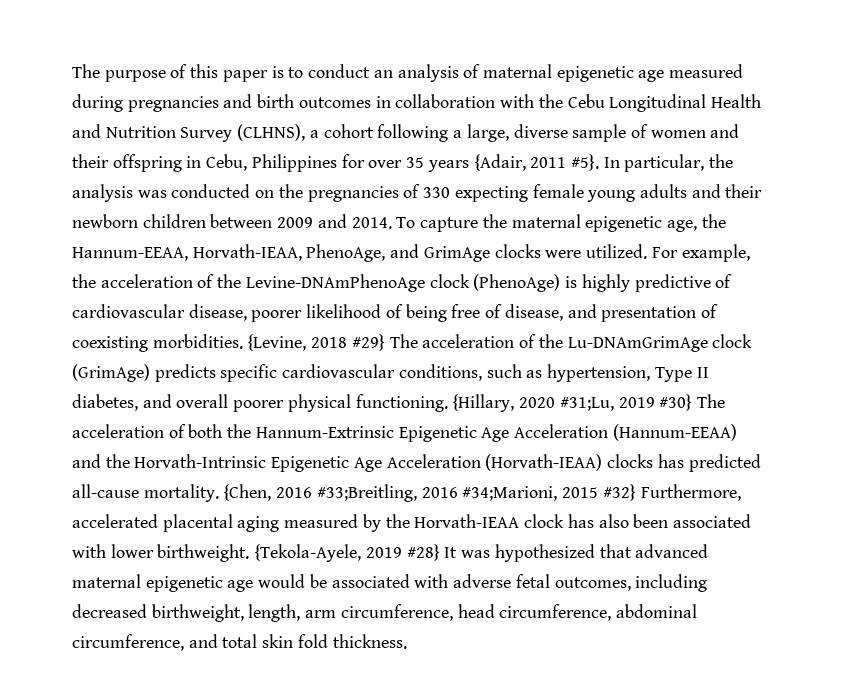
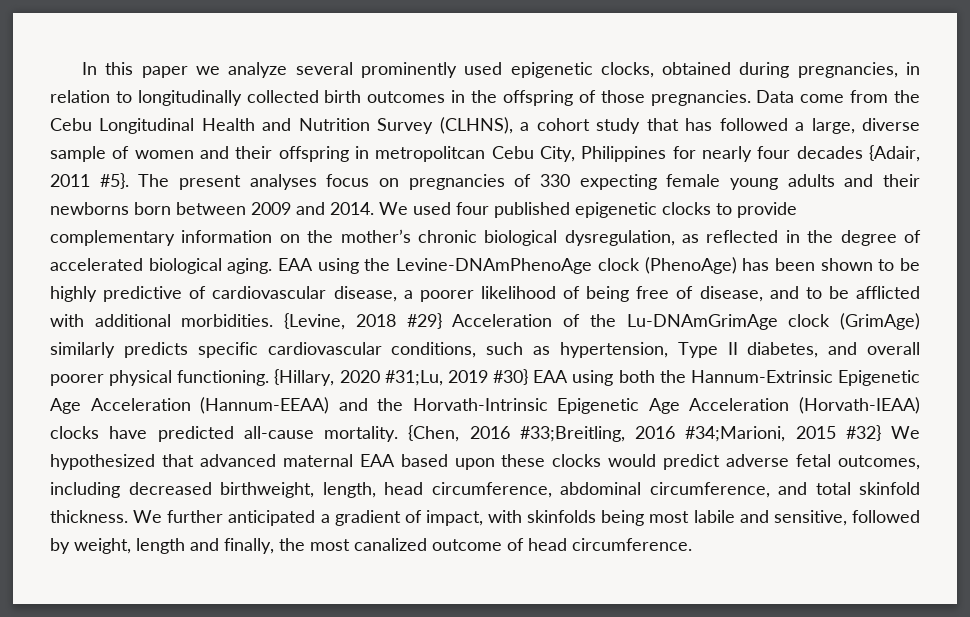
[72,64,744,82] [72,94,535,112] The purpose of this paper is to conduct an analysis of maternal epigenetic age measured during pregnancies and birth outcomes in collaboration with -> [82,62,920,78] [50,90,889,106] In this paper we analyze several prominently used epigenetic clocks, obtained during pregnancies, in relation to longitudinally collected birth outcomes in the offspring of those pregnancies. Data come from
[377,124,449,142] following -> [596,118,788,134] study that has followed
[206,154,734,172] [72,184,303,202] Cebu, Philippines for over 35 years {Adair, 2011 #5}. In particular, the analysis was conducted on the -> [375,145,921,162] [50,173,399,190] metropolitcan Cebu City, Philippines for nearly four decades {Adair, 2011 #5}. The present analyses focus on
[72,214,206,228] newborn children -> [50,202,171,215] newborns born
[396,214,726,232] [72,244,750,262] [72,274,578,292] To capture the maternal epigenetic age, the Hannum-EEAA, Horvath-IEAA, PhenoAge, and GrimAge clocks were utilized. For example, the acceleration of the Levine-DNAmPhenoAge clock (PhenoAge) is -> [379,202,797,218] [50,229,921,246] [50,257,921,274] We used four published epigenetic clocks to provide complementary information on the mother’s chronic biological dysregulation, as reflected in the degree of accelerated biological aging. EAA using the Levine-DNAmPhenoAge clock (PhenoAge) has been shown to be
(247, 312) none -> [403,290,413,299] a
[601,304,718,322] [72,336,148,352] presentation of coexisting -> [805,286,920,299] [50,314,171,327] to be afflicted with additional
[389,334,515,348] The acceleration -> [452,314,553,327] Acceleration
(150, 373) none -> [50,342,115,358] similarly
[696,394,725,408] [72,424,186,438] The acceleration of -> [533,370,614,386] EAA using
[657,454,684,468] has -> [109,426,148,439] have
[640,484,741,501] [72,514,751,532] [72,544,709,562] [72,574,449,592] Furthermore, accelerated placental aging measured by the Horvath-IEAA clock has also been associated with lower birthweight. {Tekola-Ayele, 2019 #28} It was hypothesized that advanced maternal epigenetic age would be associated with -> [891,426,920,439] [50,454,721,470] We hypothesized that advanced maternal EAA based upon these clocks would predict
[305,604,453,621] arm circumference, -> (376, 490) none
[262,634,407,649] skin fold thickness. -> [859,482,920,495] [50,510,920,526] [50,538,692,554] skinfold thickness. We further anticipated a gradient of impact, with skinfolds being most labile and sensitive, followed by weight, length and finally, the most canalized outcome of head circumference.

